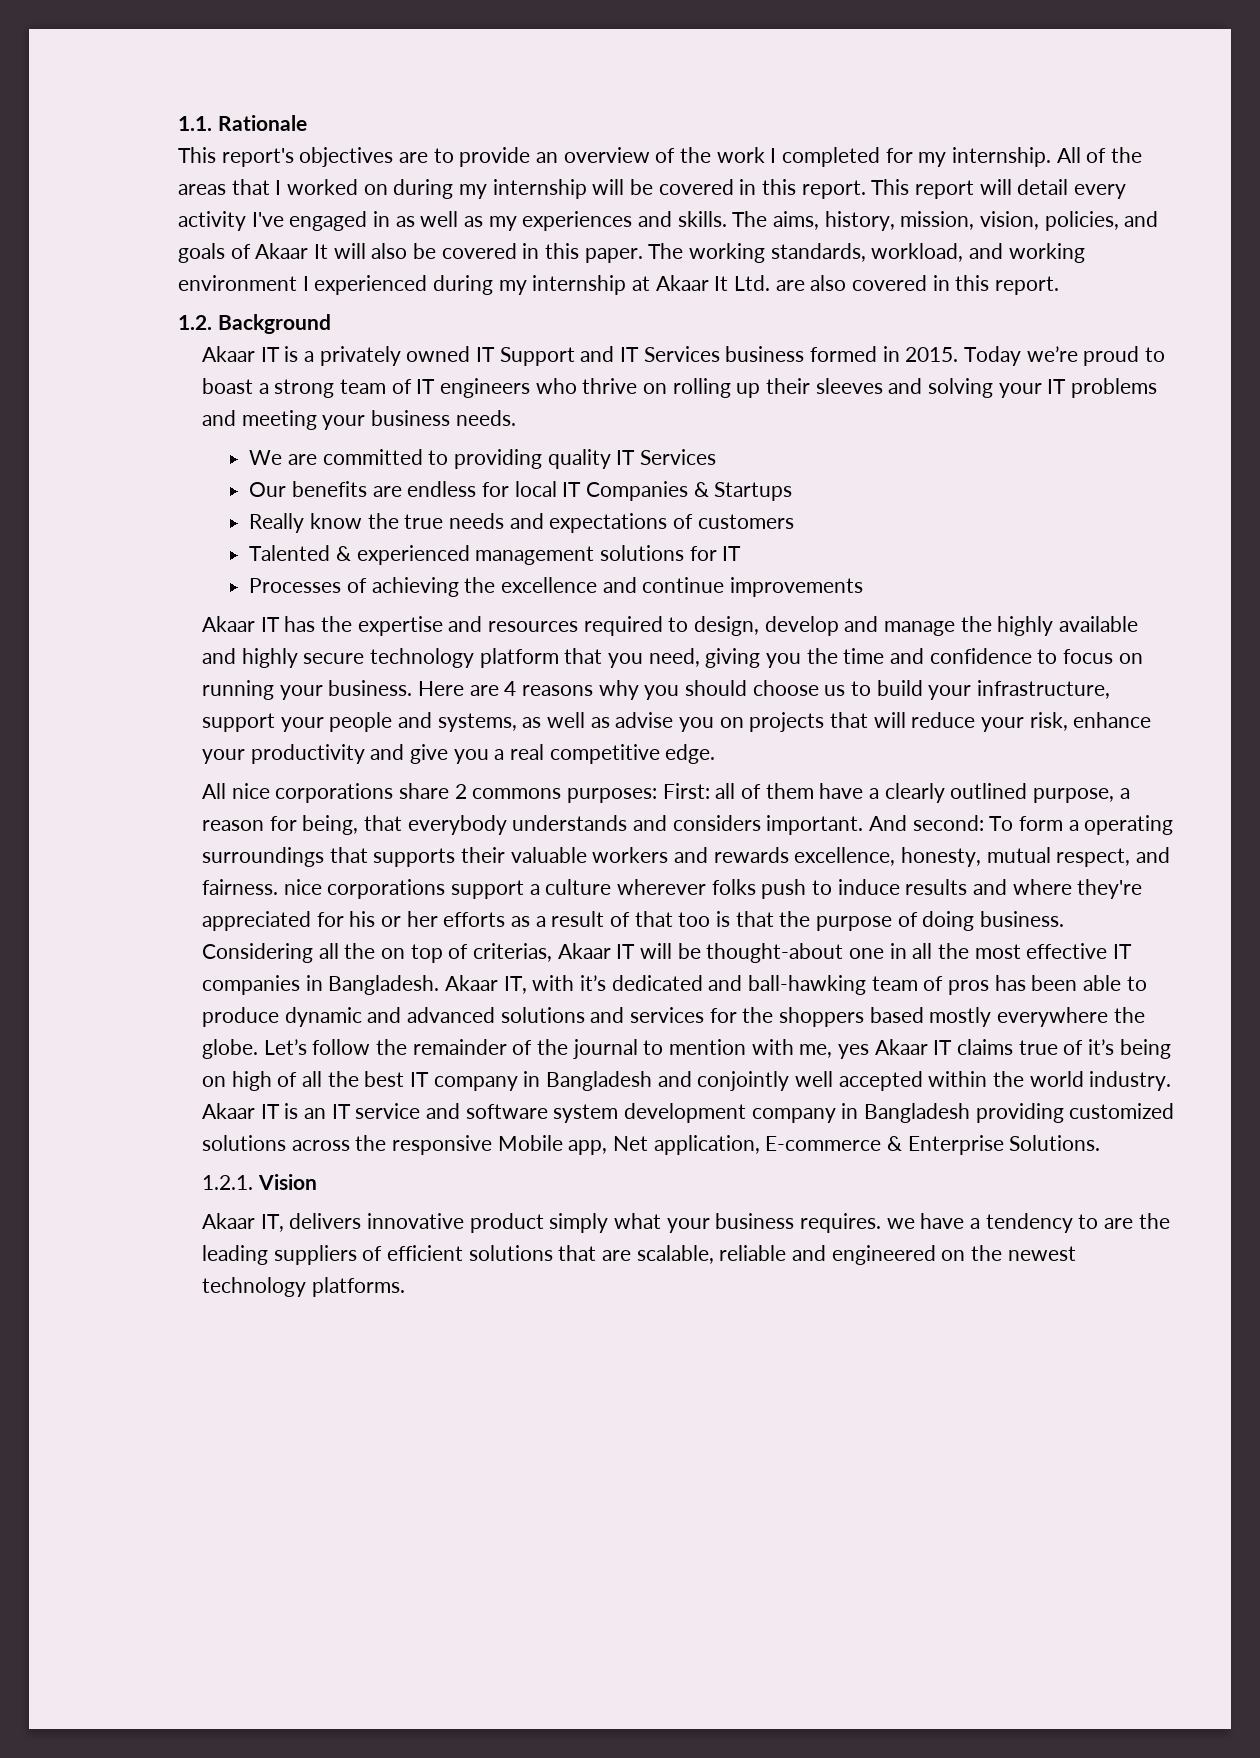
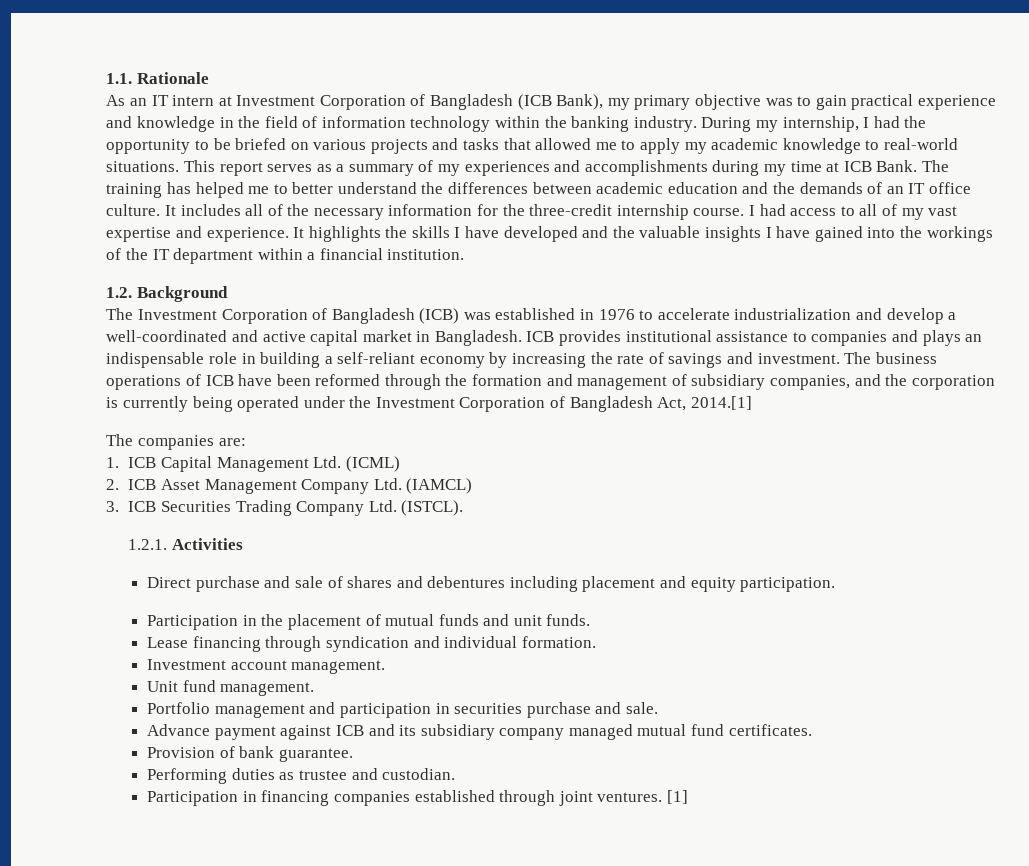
[178,147,1143,167] [178,179,1127,199] [178,211,1159,231] [178,243,1085,263] [178,275,1060,295] [178,314,331,334] [202,346,1166,366] [202,378,1158,398] [202,410,516,430] [249,449,716,469] [249,481,793,501] [249,513,794,533] [249,545,742,565] [249,577,863,597] [202,616,1139,636] [202,648,1143,668] [202,680,1111,700] [202,712,1152,732] [202,744,716,764] [202,783,1130,803] [202,815,1174,835] [202,847,1171,867] [202,879,1143,899] [202,911,1065,931] [202,943,1133,963] [202,975,1147,995] [202,1007,1145,1027] [202,1039,1171,1059] [202,1071,1172,1091] [202,1103,1175,1123] [202,1135,1101,1155] [202,1174,317,1190] [202,1213,1170,1233] [202,1245,1076,1265] [202,1277,405,1297] This report's objectives are to provide an overview of the work I completed for my internship. All of the areas that I worked on during my internship will be covered in this report. This report will detail every activity I've engaged in as well as my experiences and skills. The aims, history, mission, vision, policies, and goals of Akaar It will also be covered in this paper. The working standards, workload, and working environment I experienced during my internship at Akaar It Ltd. are also covered in this report. // 1.2. Background // Akaar IT is a privately owned IT Support and IT Services business formed in 2015. Today we’re proud to boast a strong team of IT engineers who thrive on rolling up their sleeves and solving your IT problems and meeting your business needs. // We are committed to providing quality IT Services // Our benefits are endless for local IT Companies & Startups // Really know the true needs and expectations of customers // Talented & experienced management solutions for IT // Processes of achieving the excellence and continue improvements // Akaar IT has the expertise and resources required to design, develop and manage the highly available and highly secure technology platform that you need, giving you the time and confidence to focus on running your business. Here are 4 reasons why you should choose us to build your infrastructure, support your people and systems, as well as advise you on projects that will reduce your risk, enhance your productivity and give you a real competitive edge. // All nice corporations share 2 commons purposes: First: all of them have a clearly outlined purpose, a reason for being, that everybody understands and considers important. And second: To form a operating surroundings that supports their valuable workers and rewards excellence, honesty, mutual respect, and fairness. nice corporations support a culture wherever folks push to induce results and where they're appreciated for his or her efforts as a result of that too is that the purpose of doing business. Considering all the on top of criterias, Akaar IT will be thought-about one in all the most effective IT companies in Bangladesh. Akaar IT, with it’s dedicated and ball-hawking team of pros has been able to produce dynamic and advanced solutions and services for the shoppers based mostly everywhere the globe. Let’s follow the remainder of the journal to mention with me, yes Akaar IT claims true of it’s being on high of all the best IT company in Bangladesh and conjointly well accepted within the world industry. Akaar IT is an IT service and software system development company in Bangladesh providing customized solutions across the responsive Mobile app, Net application, E-commerce & Enterprise Solutions. // 1.2.1. Vision // Akaar IT, delivers innovative product simply what your business requires. we have a tendency to are the leading suppliers of efficient solutions that are scalable, reliable and engineered on the newest technology platforms. -> [106,94,996,110] [106,116,927,132] [106,138,958,154] [106,160,949,176] [106,182,971,198] [106,204,958,220] [106,226,993,242] [106,248,465,264] [106,286,228,302] [106,308,957,324] [106,330,983,346] [106,352,937,368] [106,374,995,390] [106,396,752,412] [106,434,246,450] [106,456,400,472] [106,478,473,494] [106,500,464,516] [128,538,244,550] [147,576,836,592] [147,614,591,630] [147,636,596,652] [147,659,386,674] [147,680,315,696] [147,702,658,718] [147,724,812,740] [147,746,353,762] [147,768,456,784] [147,790,688,806] As an IT intern at Investment Corporation of Bangladesh (ICB Bank), my primary objective was to gain practical experience and knowledge in the field of information technology within the banking industry. During my internship, I had the opportunity to be briefed on various projects and tasks that allowed me to apply my academic knowledge to real-world situations. This report serves as a summary of my experiences and accomplishments during my time at ICB Bank. The training has helped me to better understand the differences between academic education and the demands of an IT office culture. It includes all of the necessary information for the three-credit internship course. I had access to all of my vast expertise and experience. It highlights the skills I have developed and the valuable insights I have gained into the workings of the IT department within a financial institution. // 1.2. Background // The Investment Corporation of Bangladesh (ICB) was established in 1976 to accelerate industrialization and develop a well-coordinated and active capital market in Bangladesh. ICB provides institutional assistance to companies and plays an indispensable role in building a self-reliant economy by increasing the rate of savings and investment. The business operations of ICB have been reformed through the formation and management of subsidiary companies, and the corporation is currently being operated under the Investment Corporation of Bangladesh Act, 2014.[1] // The companies are: // 1. ICB Capital Management Ltd. (ICML) // 2. ICB Asset Management Company Ltd. (IAMCL) // 3. ICB Securities Trading Company Ltd. (ISTCL). // 1.2.1. Activities // Direct purchase and sale of shares and debentures including placement and equity participation. // Participation in the placement of mutual funds and unit funds. // Lease financing through syndication and individual formation. // Investment account management. // Unit fund management. // Portfolio management and participation in securities purchase and sale. // Advance payment against ICB and its subsidiary company managed mutual fund certificates. // Provision of bank guarantee. // Performing duties as trustee and custodian. // Participation in financing companies established through joint ventures. [1]

